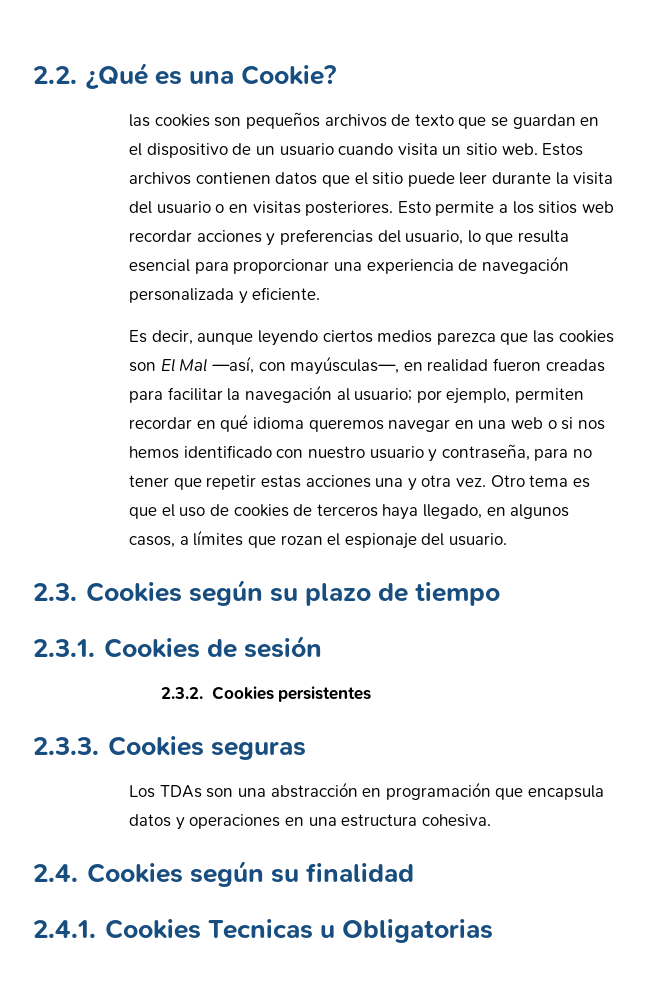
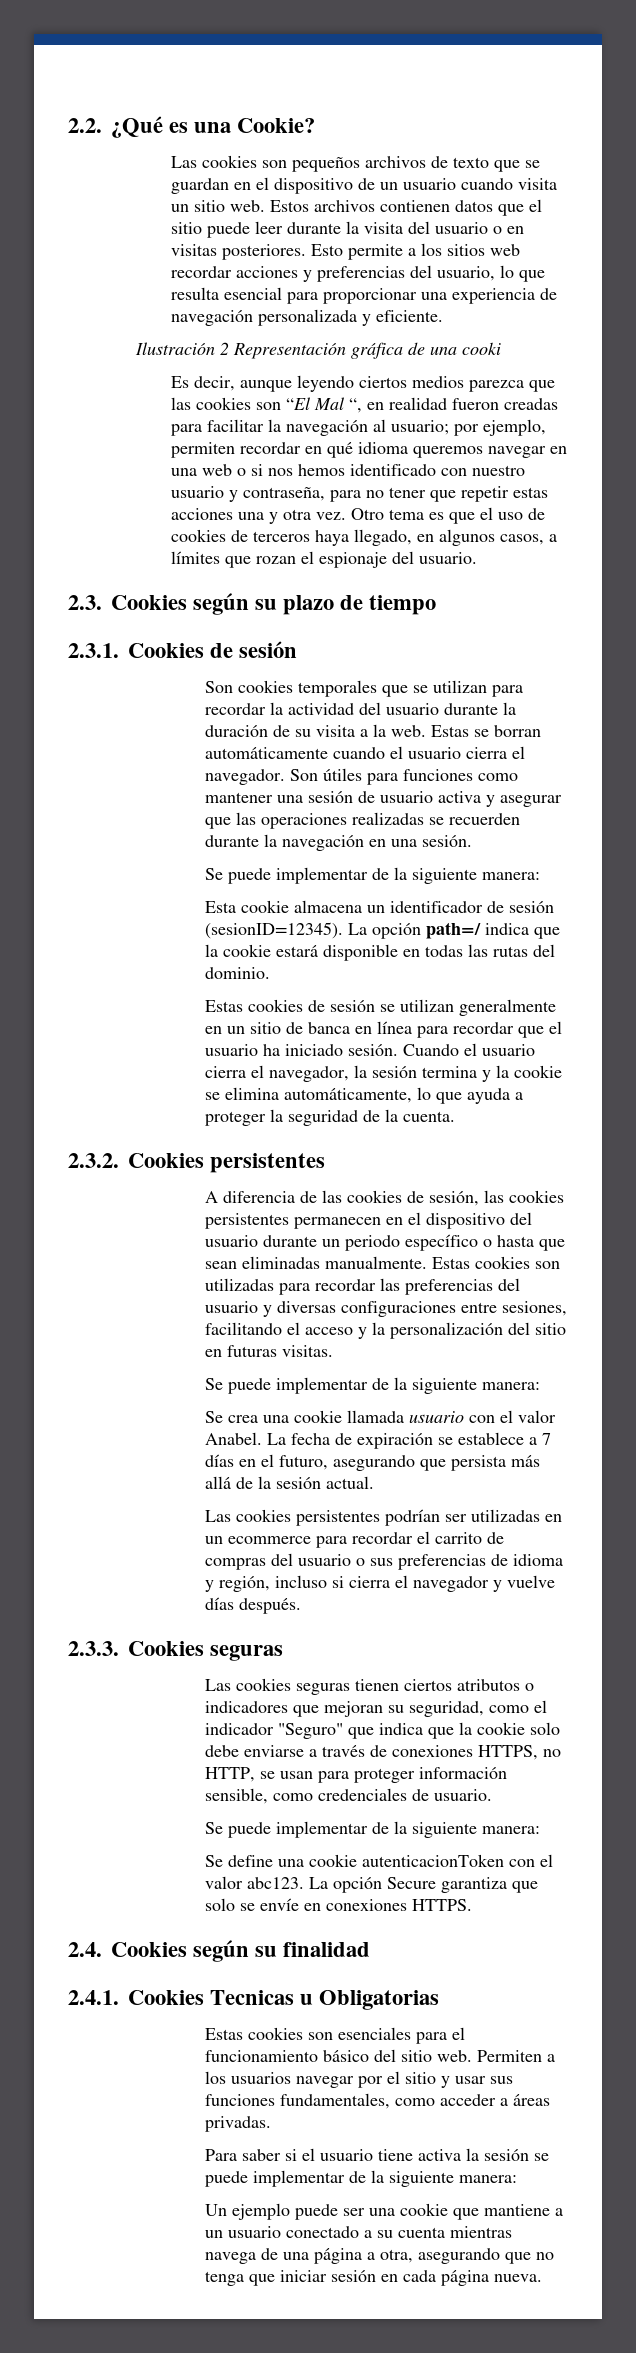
[129,114,151,127] las -> [170,156,197,168] Las
(321, 293) none -> [134,342,501,359] // Ilustración 2 Representación gráfica de una cooki
[160,356,400,375] El Mal —así, con mayúsculas—, -> [285,397,362,413] “El Mal “,
[161,686,372,702] [33,736,306,760] [129,782,605,800] [129,814,491,830] 2.3.2. Cookies persistentes // 2.3.3. Cookies seguras // Los TDAs son una abstracción en programación que encapsula datos y operaciones en una estructura cohesiva. -> [205,680,524,697] [205,702,517,715] [205,724,542,737] [205,746,526,759] [205,768,519,785] [205,791,563,807] [205,812,521,829] [205,834,473,851] [205,867,541,884] [205,900,555,913] [205,922,561,939] [205,944,556,961] [205,967,271,979] [205,999,557,1016] [205,1021,563,1038] [205,1043,536,1056] [205,1065,563,1082] [205,1087,524,1104] [205,1109,456,1126] [68,1153,326,1173] [205,1190,565,1206] [205,1212,533,1229] [205,1234,566,1251] [205,1256,561,1269] [205,1278,521,1295] [205,1301,568,1317] [205,1322,567,1339] [205,1345,334,1357] [205,1377,541,1394] [205,1410,557,1423] [205,1432,552,1449] [205,1454,541,1471] [205,1476,375,1489] [205,1509,563,1526] [205,1531,505,1548] [205,1553,564,1570] [205,1575,556,1592] [205,1597,302,1614] [68,1641,284,1661] [205,1678,535,1695] [205,1700,548,1717] [205,1722,561,1739] [205,1745,562,1760] [205,1767,508,1783] [205,1788,493,1804] [205,1821,541,1838] [205,1854,554,1867] [205,1876,539,1893] [205,1898,473,1911] Son cookies temporales que se utilizan para recordar la actividad del usuario durante la duración de su visita a la web. Estas se borran automáticamente cuando el usuario cierra el navegador. Son útiles para funciones como mantener una sesión de usuario activa y asegurar que las operaciones realizadas se recuerden durante la navegación en una sesión. // Se puede implementar de la siguiente manera: // Esta cookie almacena un identificador de sesión (sesionID=12345). La opción path=/ indica que la cookie estará disponible en todas las rutas del dominio. // Estas cookies de sesión se utilizan generalmente en un sitio de banca en línea para recordar que el usuario ha iniciado sesión. Cuando el usuario cierra el navegador, la sesión termina y la cookie se elimina automáticamente, lo que ayuda a proteger la seguridad de la cuenta. // 2.3.2. Cookies persistentes // A diferencia de las cookies de sesión, las cookies persistentes permanecen en el dispositivo del usuario durante un periodo específico o hasta que sean eliminadas manualmente. Estas cookies son utilizadas para recordar las preferencias del usuario y diversas configuraciones entre sesiones, facilitando el acceso y la personalización del sitio en futuras visitas. // Se puede implementar de la siguiente manera: // Se crea una cookie llamada usuario con el valor Anabel. La fecha de expiración se establece a 7 días en el futuro, asegurando que persista más allá de la sesión actual. // Las cookies persistentes podrían ser utilizadas en un ecommerce para recordar el carrito de compras del usuario o sus preferencias de idioma y región, incluso si cierra el navegador y vuelve días después. // 2.3.3. Cookies seguras // Las cookies seguras tienen ciertos atributos o indicadores que mejoran su seguridad, como el indicador "Seguro" que indica que la cookie solo debe enviarse a través de conexiones HTTPS, no HTTP, se usan para proteger información sensible, como credenciales de usuario. // Se puede implementar de la siguiente manera: // Se define una cookie autenticacionToken con el valor abc123. La opción Secure garantiza que solo se envíe en conexiones HTTPS.
(493, 931) none -> [205,2027,466,2044] [205,2049,556,2062] [205,2071,514,2088] [205,2093,551,2109] [205,2116,272,2132] [205,2148,550,2161] [205,2170,518,2187] [205,2203,564,2220] [205,2226,513,2238] [205,2248,555,2264] [205,2270,543,2286] // Estas cookies son esenciales para el funcionamiento básico del sitio web. Permiten a los usuarios navegar por el sitio y usar sus funciones fundamentales, como acceder a áreas privadas. // Para saber si el usuario tiene activa la sesión se puede implementar de la siguiente manera: // Un ejemplo puede ser una cookie que mantiene a un usuario conectado a su cuenta mientras navega de una página a otra, asegurando que no tenga que iniciar sesión en cada página nueva.

